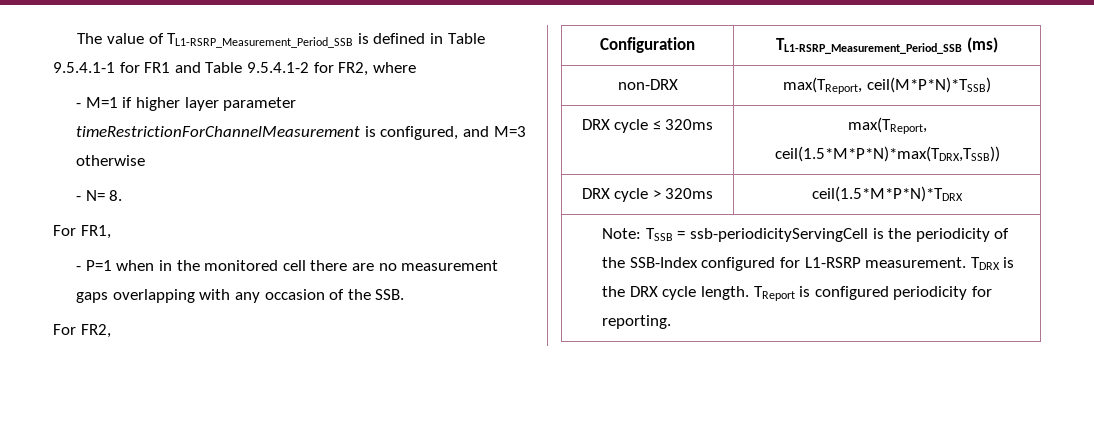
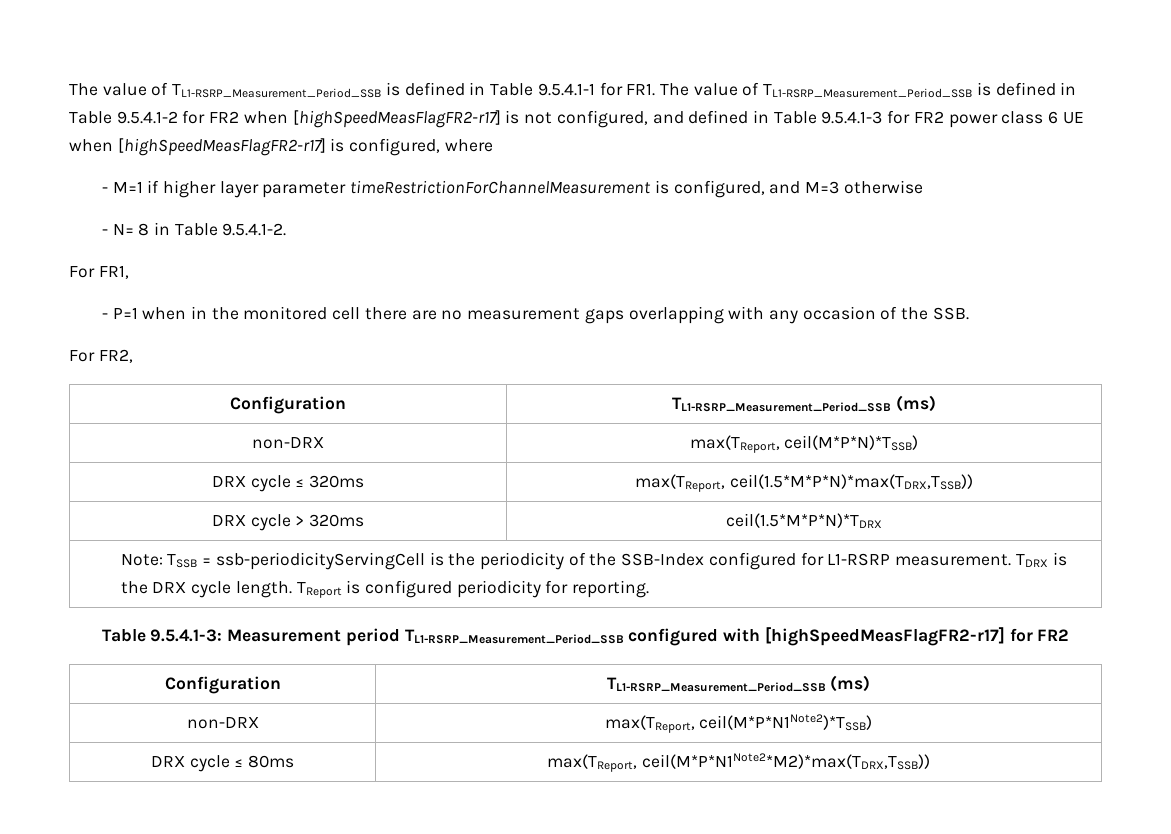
[144,62,369,76] FR1 and Table 9.5.4.1-2 for FR2, -> [626,82,1077,98] [69,110,1084,128] [69,138,441,156] FR1. The value of TL1-RSRP_Measurement_Period_SSB is defined in Table 9.5.4.1-2 for FR2 when [highSpeedMeasFlagFR2-r17] is not configured, and defined in Table 9.5.4.1-3 for FR2 power class 6 UE when [highSpeedMeasFlagFR2-r17] is configured,
[109,190,123,201] 8. -> [138,222,287,236] 8 in Table 9.5.4.1-2.
(672, 322) none -> [101,627,1070,646] [164,676,281,694] [606,675,871,692] [186,717,259,729] [604,714,873,733] [150,755,295,772] [547,753,930,772] // Table 9.5.4.1-3: Measurement period TL1-RSRP_Measurement_Period_SSB configured with [highSpeedMeasFlagFR2-r17] for FR2 // Configuration | TL1-RSRP_Measurement_Period_SSB (ms) // non-DRX | max(TReport, ceil(M*P*N1Note2)*TSSB) // DRX cycle ≤ 80ms | max(TReport, ceil(M*P*N1Note2*M2)*max(TDRX,TSSB))

